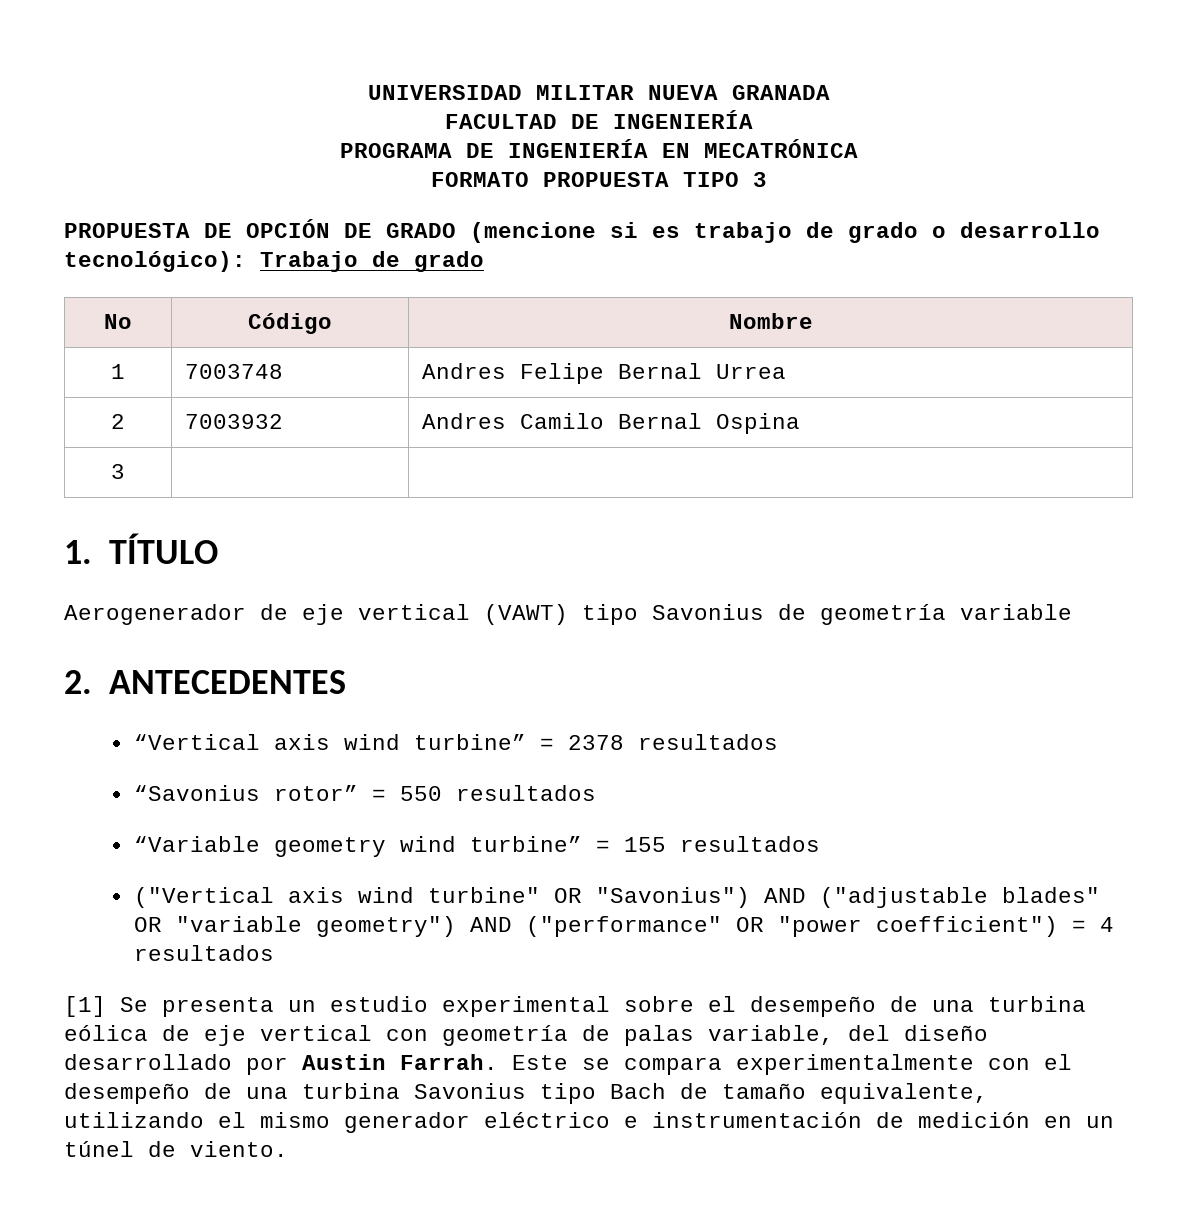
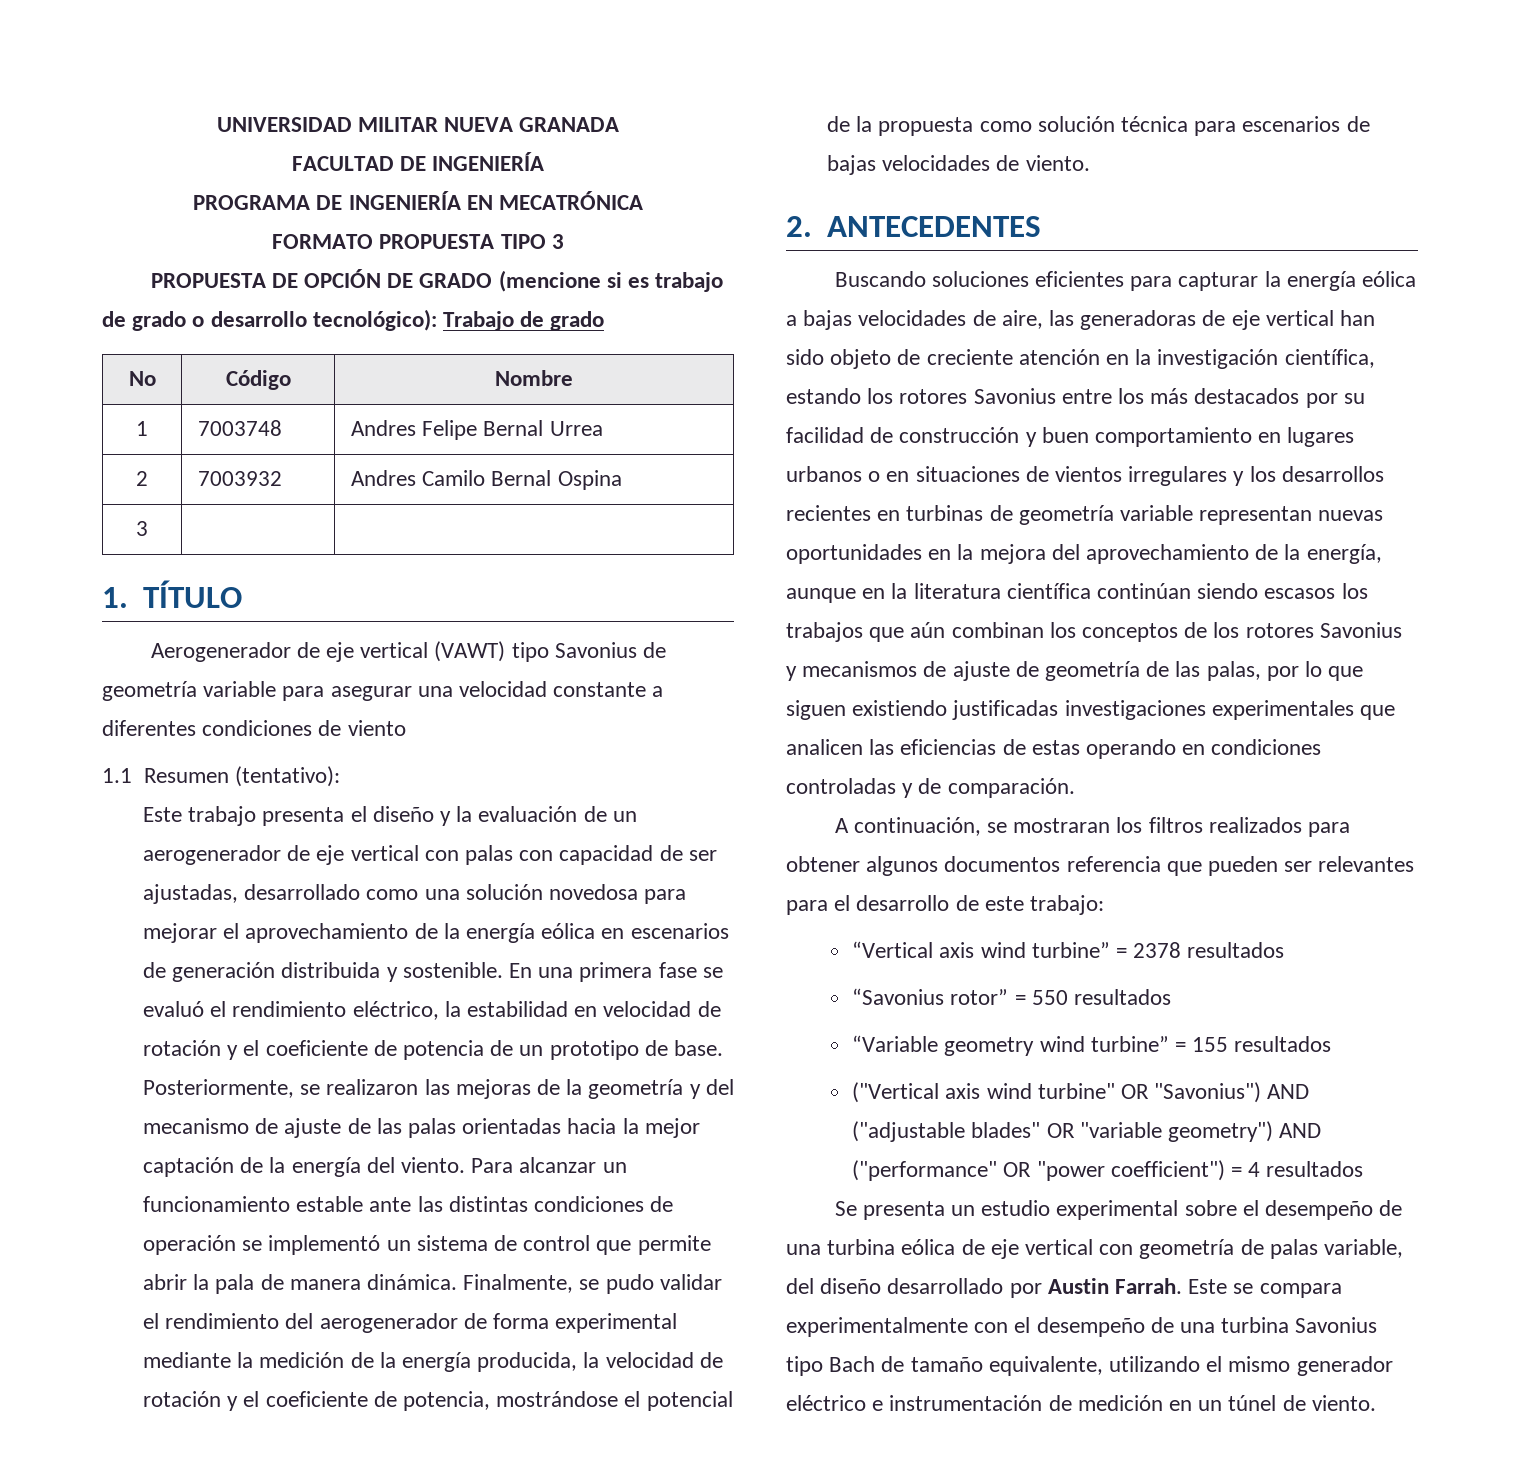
[64,670,346,694] // 2. ANTECEDENTES -> [282,681,664,701] [102,720,406,736] [102,766,340,787] [142,806,637,826] [142,845,717,865] [142,884,687,904] [142,923,729,943] [142,962,723,982] [142,1001,721,1020] [142,1040,723,1060] [142,1079,734,1099] [142,1118,700,1138] [142,1157,627,1177] [142,1196,674,1212] [142,1235,711,1255] [142,1274,722,1294] [142,1313,678,1333] [142,1352,723,1372] [142,1391,733,1411] [826,116,1370,136] [826,155,1090,175] [786,216,1041,237] [834,271,1417,291] [786,310,1376,330] [786,349,1375,369] [786,388,1365,408] [786,427,1355,447] [786,466,1384,486] [786,505,1384,525] [786,544,1382,564] [786,583,1368,603] [786,622,1402,642] [786,661,1364,681] [786,700,1396,720] [786,739,1322,759] [786,778,1075,798] [834,817,1351,837] [786,856,1415,876] [786,895,1105,915] para asegurar una velocidad constante a diferentes condiciones de viento // 1.1 Resumen (tentativo): // Este trabajo presenta el diseño y la evaluación de un aerogenerador de eje vertical con palas con capacidad de ser ajustadas, desarrollado como una solución novedosa para mejorar el aprovechamiento de la energía eólica en escenarios de generación distribuida y sostenible. En una primera fase se evaluó el rendimiento eléctrico, la estabilidad en velocidad de rotación y el coeficiente de potencia de un prototipo de base. Posteriormente, se realizaron las mejoras de la geometría y del mecanismo de ajuste de las palas orientadas hacia la mejor captación de la energía del viento. Para alcanzar un funcionamiento estable ante las distintas condiciones de operación se implementó un sistema de control que permite abrir la pala de manera dinámica. Finalmente, se pudo validar el rendimiento del aerogenerador de forma experimental mediante la medición de la energía producida, la velocidad de rotación y el coeficiente de potencia, mostrándose el potencial de la propuesta como solución técnica para escenarios de bajas velocidades de viento. // 2. ANTECEDENTES // Buscando soluciones eficientes para capturar la energía eólica a bajas velocidades de aire, las generadoras de eje vertical han sido objeto de creciente atención en la investigación científica, estando los rotores Savonius entre los más destacados por su facilidad de construcción y buen comportamiento en lugares urbanos o en situaciones de vientos irregulares y los desarrollos recientes en turbinas de geometría variable representan nuevas oportunidades en la mejora del aprovechamiento de la energía, aunque en la literatura científica continúan siendo escasos los trabajos que aún combinan los conceptos de los rotores Savonius y mecanismos de ajuste de geometría de las palas, por lo que siguen existiendo justificadas investigaciones experimentales que analicen las eficiencias de estas operando en condiciones controladas y de comparación. // A continuación, se mostraran los filtros realizados para obtener algunos documentos referencia que pueden ser relevantes para el desarrollo de este trabajo:
[64,996,106,1017] [1] -> (1364, 1169) none

